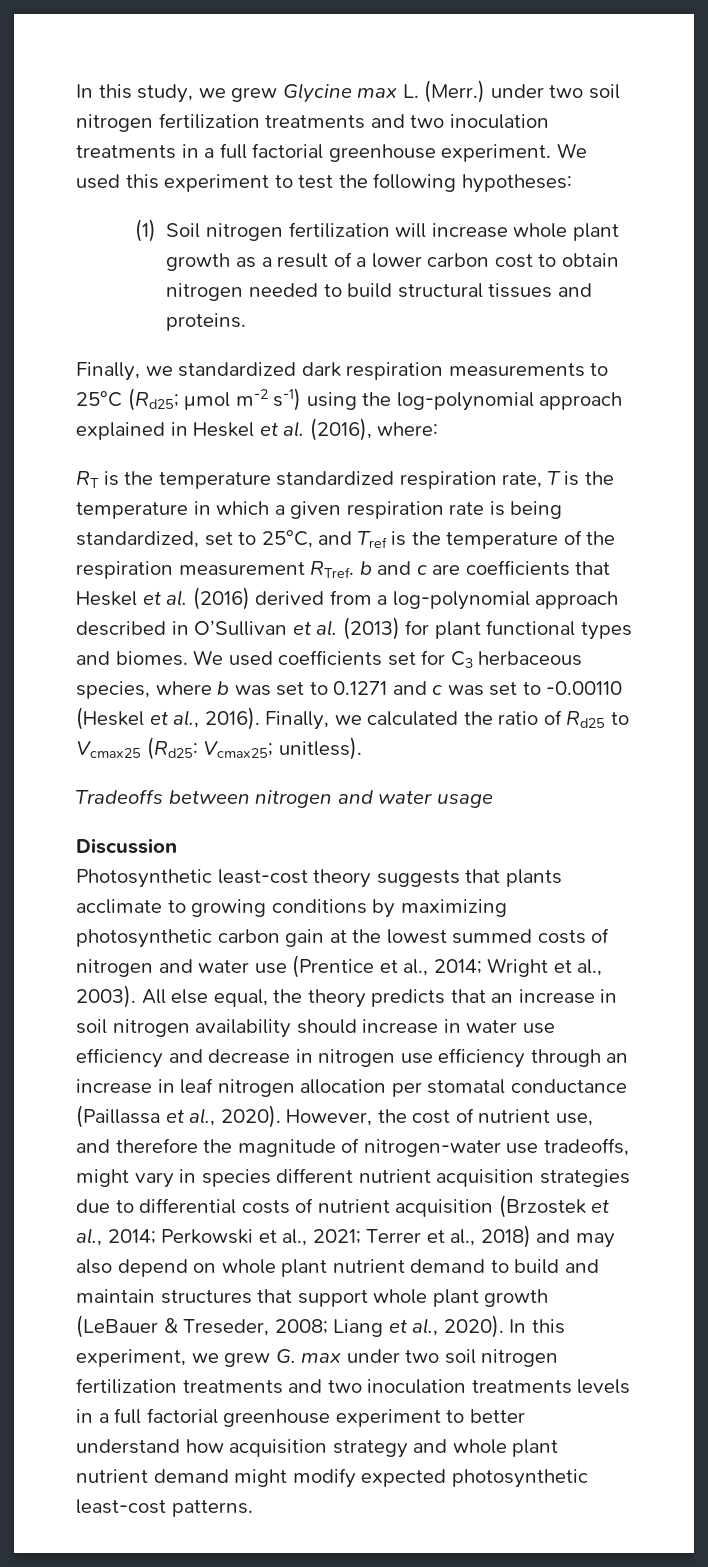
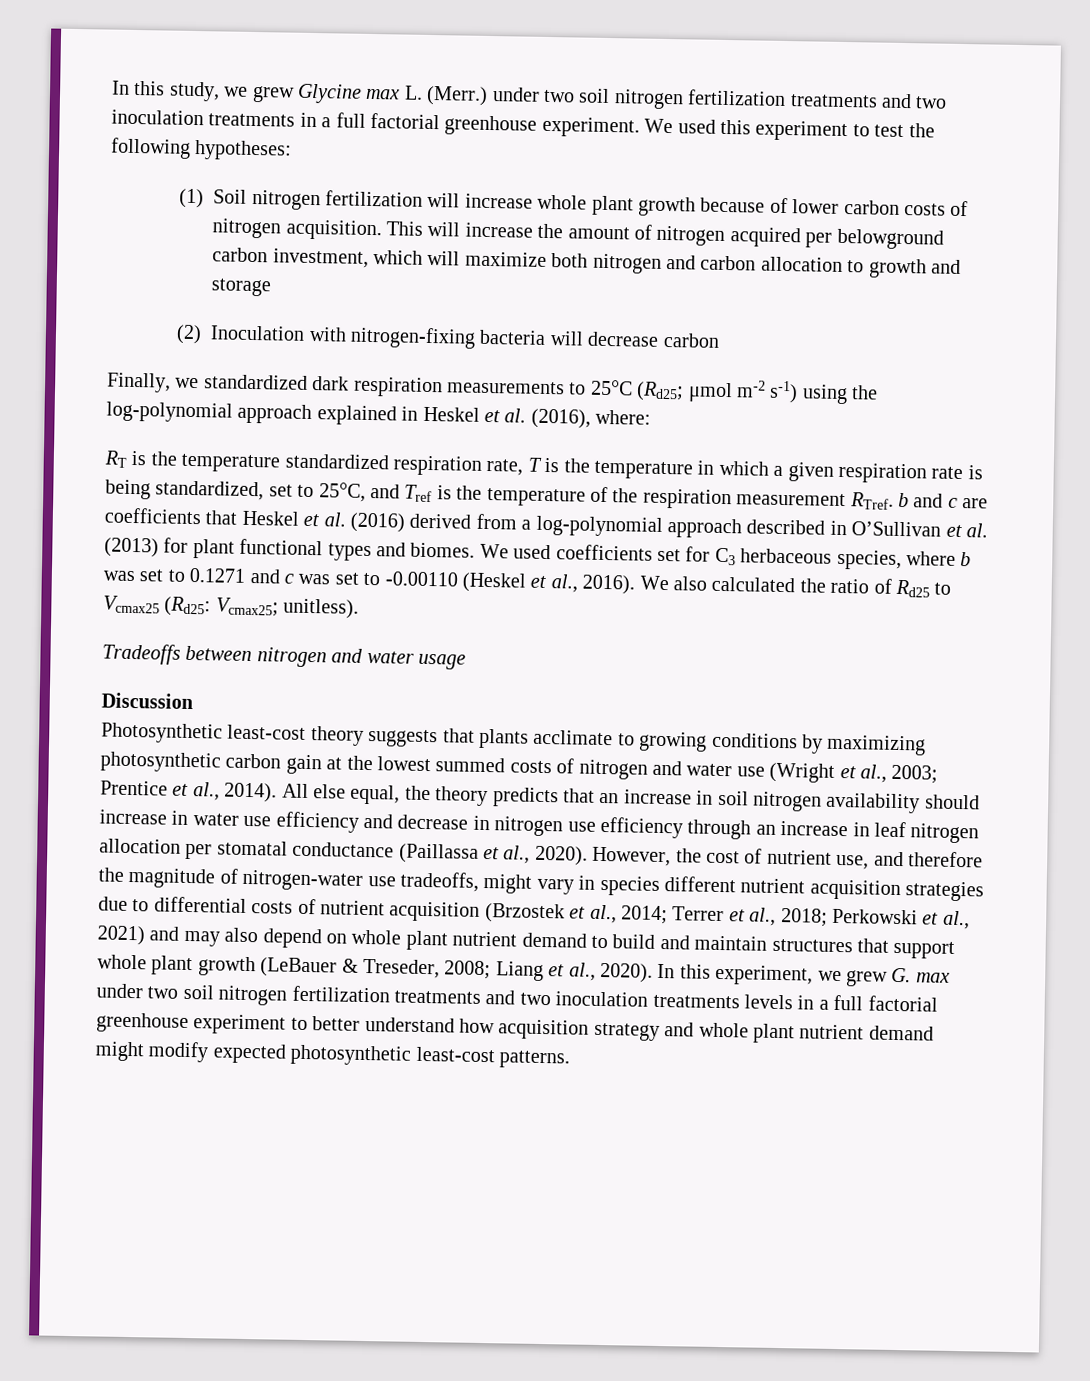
[235,252,619,268] [166,283,592,301] [166,313,247,331] as a result of a lower carbon cost to obtain nitrogen needed to build structural tissues and proteins. -> [700,197,969,217] [212,218,944,250] [212,247,962,279] [211,278,272,297] [175,324,720,349] because of lower carbon costs of nitrogen acquisition. This will increase the amount of nitrogen acquired per belowground carbon investment, which will maximize both nitrogen and carbon allocation to growth and storage // (2) Inoculation with nitrogen-fixing bacteria will decrease carbon
[265,711,362,730] Finally, we -> [639,575,707,591] We also
[292,955,603,978] [76,985,136,1008] (Prentice et al., 2014; Wright et al., 2003). -> [769,762,939,784] [100,780,278,803] (Wright et al., 2003; Prentice et al., 2014).
[161,1225,531,1248] Perkowski et al., 2021; Terrer et al., 2018) -> [672,906,970,930] [97,925,145,946] Terrer et al., 2018; Perkowski et al., 2021)

